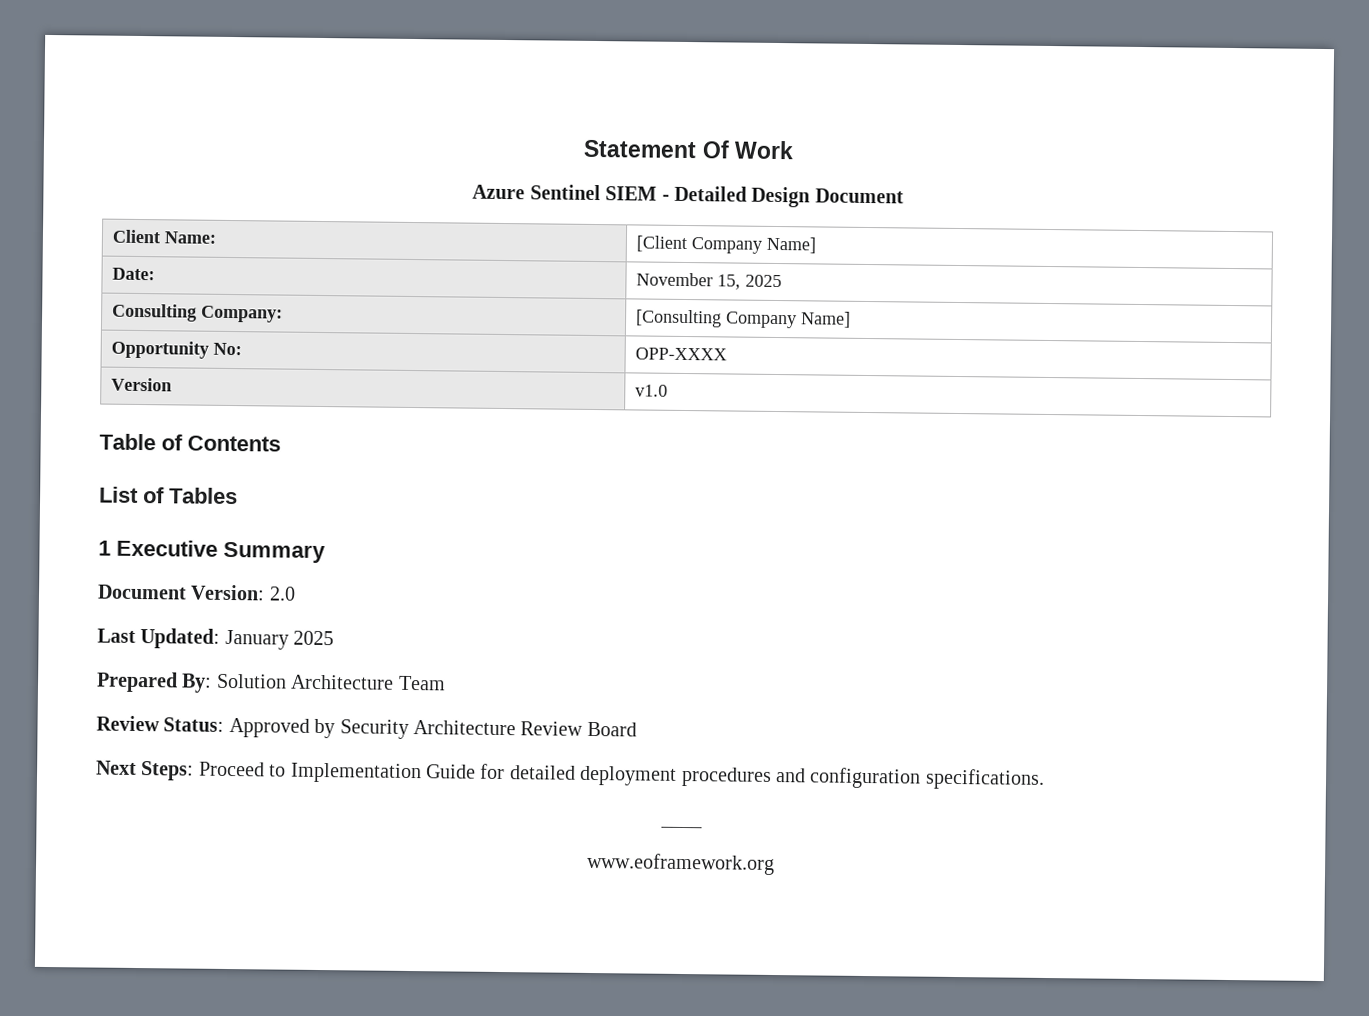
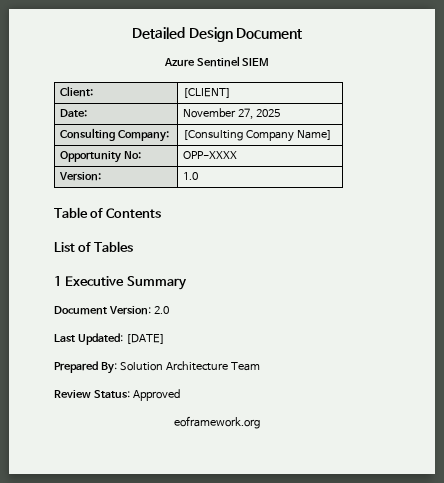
[583,139,794,160] Statement Of Work -> [131,27,303,42] Detailed Design Document
[661,185,904,208] [112,229,218,244] [636,235,817,254] - Detailed Design Document // Client Name: | [Client Company Name] -> [60,86,94,97] [183,88,232,98] // Client: | [CLIENT]
[717,274,742,290] 15, -> [238,108,254,119] 27,
[111,377,173,392] [635,384,669,397] Version | v1.0 -> [59,172,102,181] [183,172,199,180] Version: | 1.0
[224,629,335,650] January 2025 -> [125,334,165,344] [DATE]
[314,718,637,739] [96,760,1045,790] [659,824,703,829] [586,852,775,876] by Security Architecture Review Board // Next Steps: Proceed to Implementation Guide for detailed deployment procedures and configuration specifications. // ____ // www.eoframework.org -> [174,416,260,429] // eoframework.org

